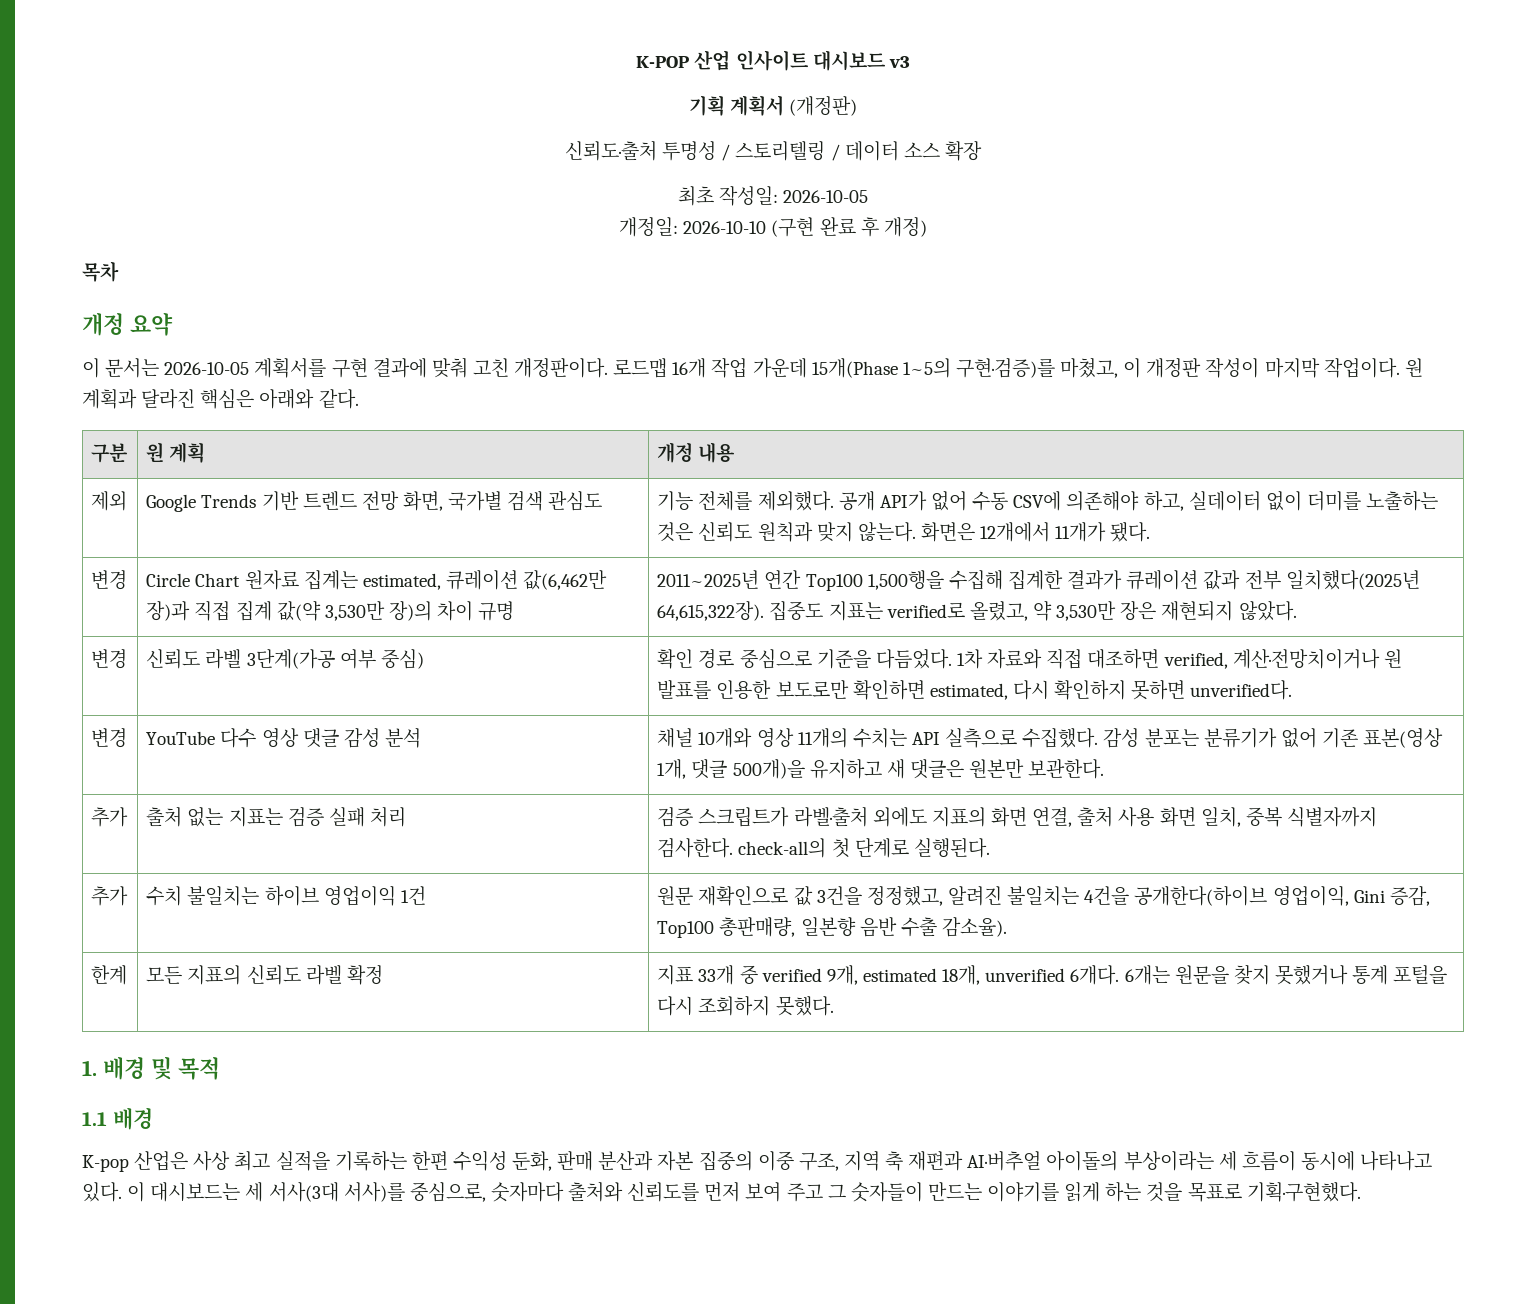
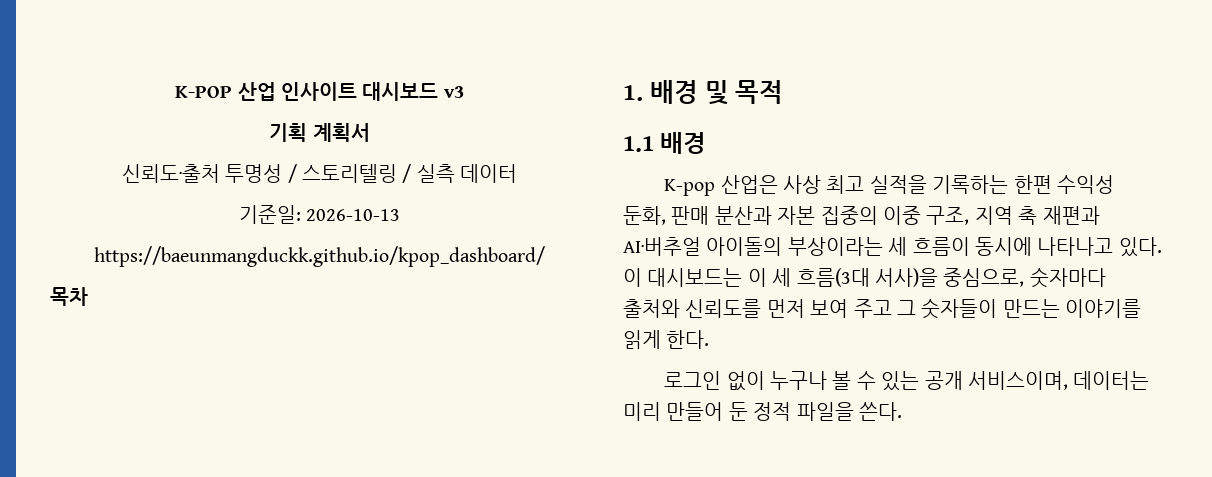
[789,96,858,116] (개정판) -> (370, 132) none
(840, 152) none -> [416,164,455,183] 실측
[903,141,982,161] [677,186,869,206] [619,217,927,237] [82,261,119,282] [82,313,173,336] [82,357,1423,378] [82,389,359,409] [91,443,129,463] [146,442,206,463] [657,442,736,463] [91,491,128,511] [146,490,603,512] [657,491,1439,511] [657,522,1151,542] [91,570,128,590] [146,570,608,590] [146,600,515,621] [657,570,1420,591] [657,600,1297,621] [91,649,128,669] [146,649,424,669] [657,649,1402,669] [657,679,1293,700] [91,728,128,748] [146,728,422,748] [657,728,1444,748] [657,758,1105,779] [91,807,129,827] [146,806,407,827] [657,806,1377,827] [657,838,990,858] [91,886,129,906] [146,885,426,906] [657,885,1430,906] [657,917,1008,938] [91,965,128,985] [146,965,383,985] [657,964,1448,985] [657,996,834,1016] 소스 확장 // 최초 작성일: 2026-10-05 // 개정일: 2026-10-10 (구현 완료 후 개정) // 목차 // 개정 요약 // 이 문서는 2026-10-05 계획서를 구현 결과에 맞춰 고친 개정판이다. 로드맵 16개 작업 가운데 15개(Phase 1~5의 구현·검증)를 마쳤고, 이 개정판 작성이 마지막 작업이다. 원 계획과 달라진 핵심은 아래와 같다. // 구분 | 원 계획 | 개정 내용 // 제외 | Google Trends 기반 트렌드 전망 화면, 국가별 검색 관심도 | 기능 전체를 제외했다. 공개 API가 없어 수동 CSV에 의존해야 하고, 실데이터 없이 더미를 노출하는 것은 신뢰도 원칙과 맞지 않는다. 화면은 12개에서 11개가 됐다. // 변경 | Circle Chart 원자료 집계는 estimated, 큐레이션 값(6,462만 장)과 직접 집계 값(약 3,530만 장)의 차이 규명 | 2011~2025년 연간 Top100 1,500행을 수집해 집계한 결과가 큐레이션 값과 전부 일치했다(2025년 64,615,322장). 집중도 지표는 verified로 올렸고, 약 3,530만 장은 재현되지 않았다. // 변경 | 신뢰도 라벨 3단계(가공 여부 중심) | 확인 경로 중심으로 기준을 다듬었다. 1차 자료와 직접 대조하면 verified, 계산·전망치이거나 원 발표를 인용한 보도로만 확인하면 estimated, 다시 확인하지 못하면 unverified다. // 변경 | YouTube 다수 영상 댓글 감성 분석 | 채널 10개와 영상 11개의 수치는 API 실측으로 수집했다. 감성 분포는 분류기가 없어 기존 표본(영상 1개, 댓글 500개)을 유지하고 새 댓글은 원본만 보관한다. // 추가 | 출처 없는 지표는 검증 실패 처리 | 검증 스크립트가 라벨·출처 외에도 지표의 화면 연결, 출처 사용 화면 일치, 중복 식별자까지 검사한다. check-all의 첫 단계로 실행된다. // 추가 | 수치 불일치는 하이브 영업이익 1건 | 원문 재확인으로 값 3건을 정정했고, 알려진 불일치는 4건을 공개한다(하이브 영업이익, Gini 증감, Top100 총판매량, 일본향 음반 수출 감소율). // 한계 | 모든 지표의 신뢰도 라벨 확정 | 지표 33개 중 verified 9개, estimated 18개, unverified 6개다. 6개는 원문을 찾지 못했거나 통계 포털을 다시 조회하지 못했다. -> [238,205,401,224] [94,246,545,267] [50,287,88,306] // 기준일: 2026-10-13 // https://baeunmangduckk.github.io/kpop_dashboard/ // 목차
[245,1182,405,1202] 세 서사(3대 서사)를 -> [747,268,938,287] 이 세 흐름(3대 서사)을
[1105,1182,1361,1202] 하는 것을 목표로 기획·구현했다. -> [666,330,710,349] [664,371,1150,391] [623,402,902,421] 한다. // 로그인 없이 누구나 볼 수 있는 공개 서비스이며, 데이터는 미리 만들어 둔 정적 파일을 쓴다.

